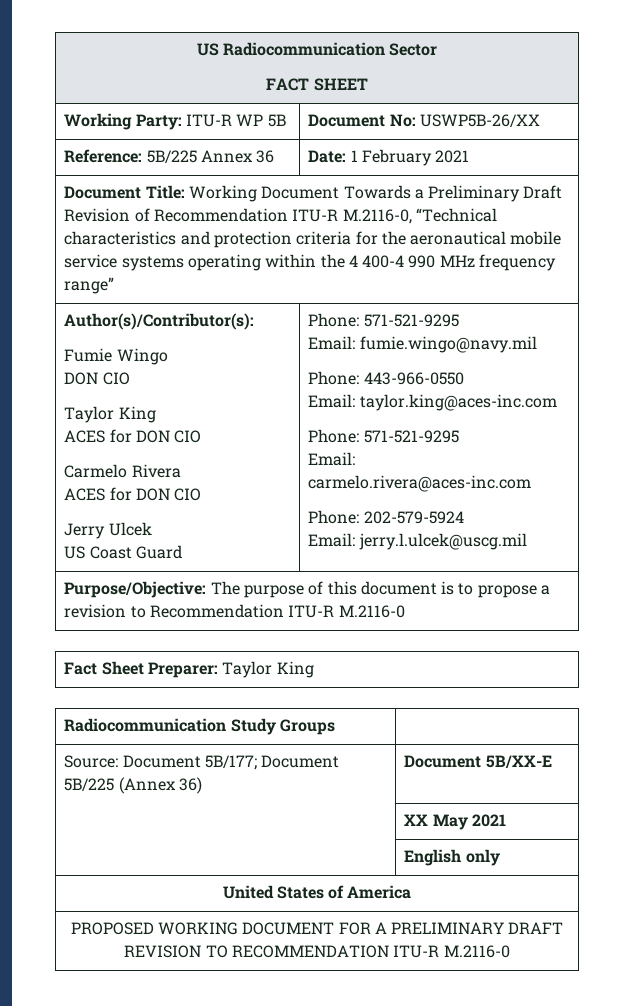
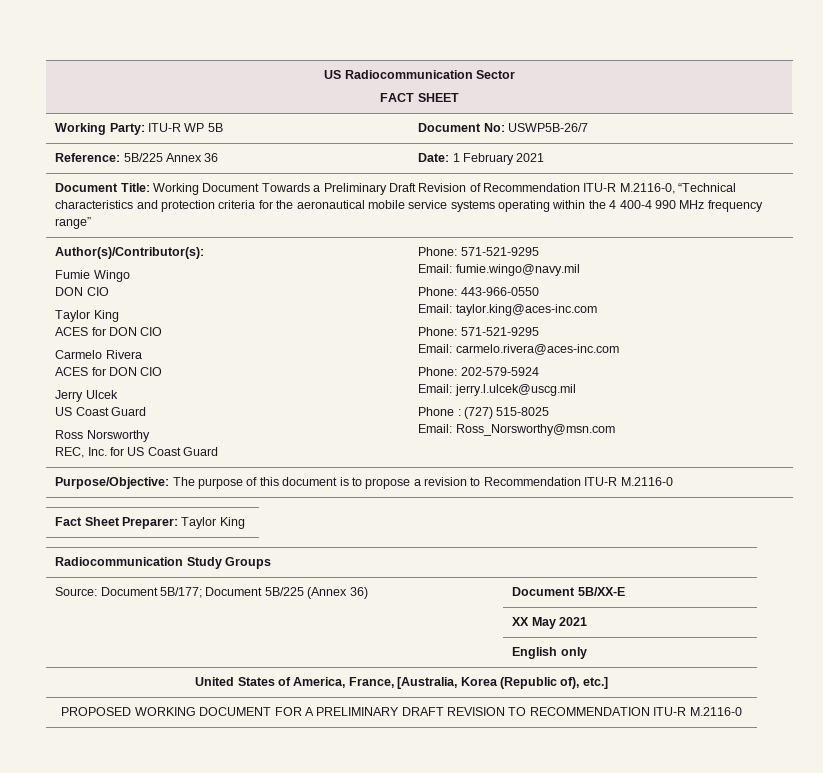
[419,114,540,127] USWP5B-26/XX -> [507,123,588,132] USWP5B-26/7
(182, 552) none -> [55,430,150,442] [55,447,219,458] // Ross Norsworthy // REC, Inc. for US Coast Guard
(527, 541) none -> [418,407,550,419] [418,424,615,436] // Phone : (727) 515-8025 // Email: Ross_Norsworthy@msn.com
[347,885,412,899] America -> [293,677,608,689] America, France, [Australia, Korea (Republic of), etc.]

